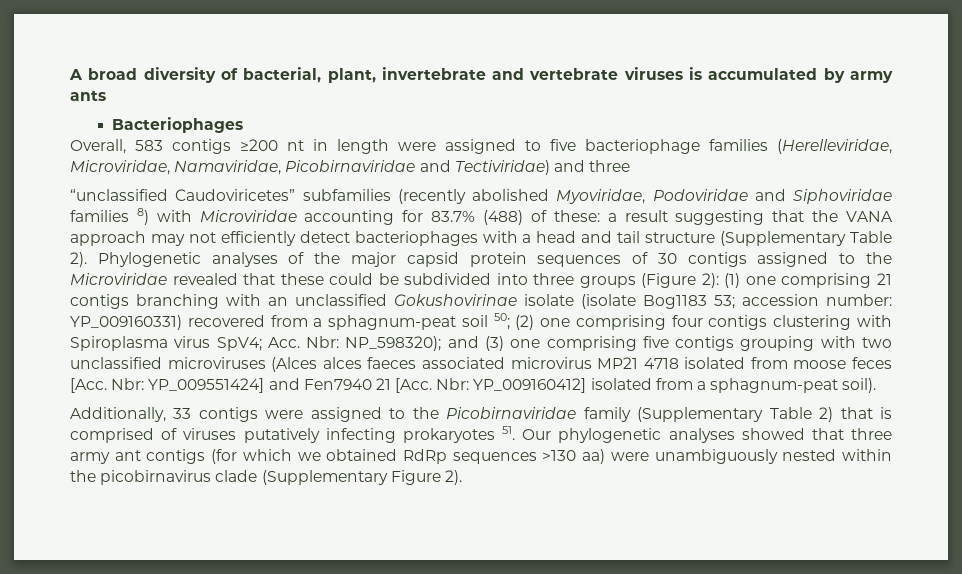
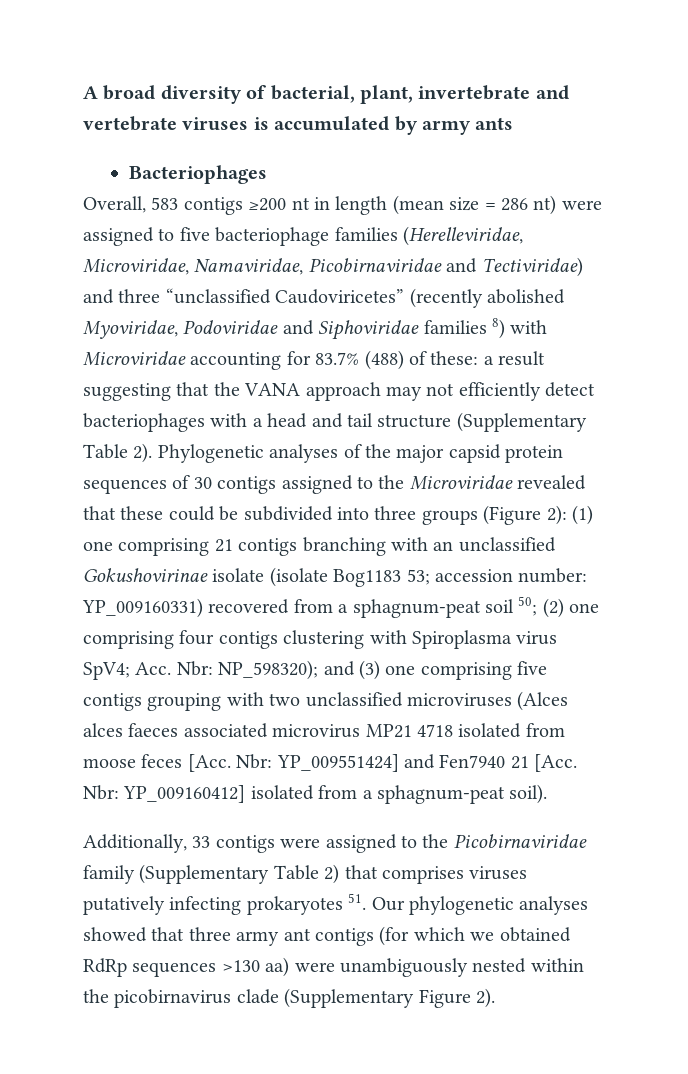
(389, 146) none -> [392,195,557,215] (mean size = 286 nt)
(631, 166) // -> (161, 296) none
[302,189,391,201] subfamilies -> (405, 296) none
[879,407,892,419] [70,428,178,443] is comprised of -> [382,866,464,884] comprises

